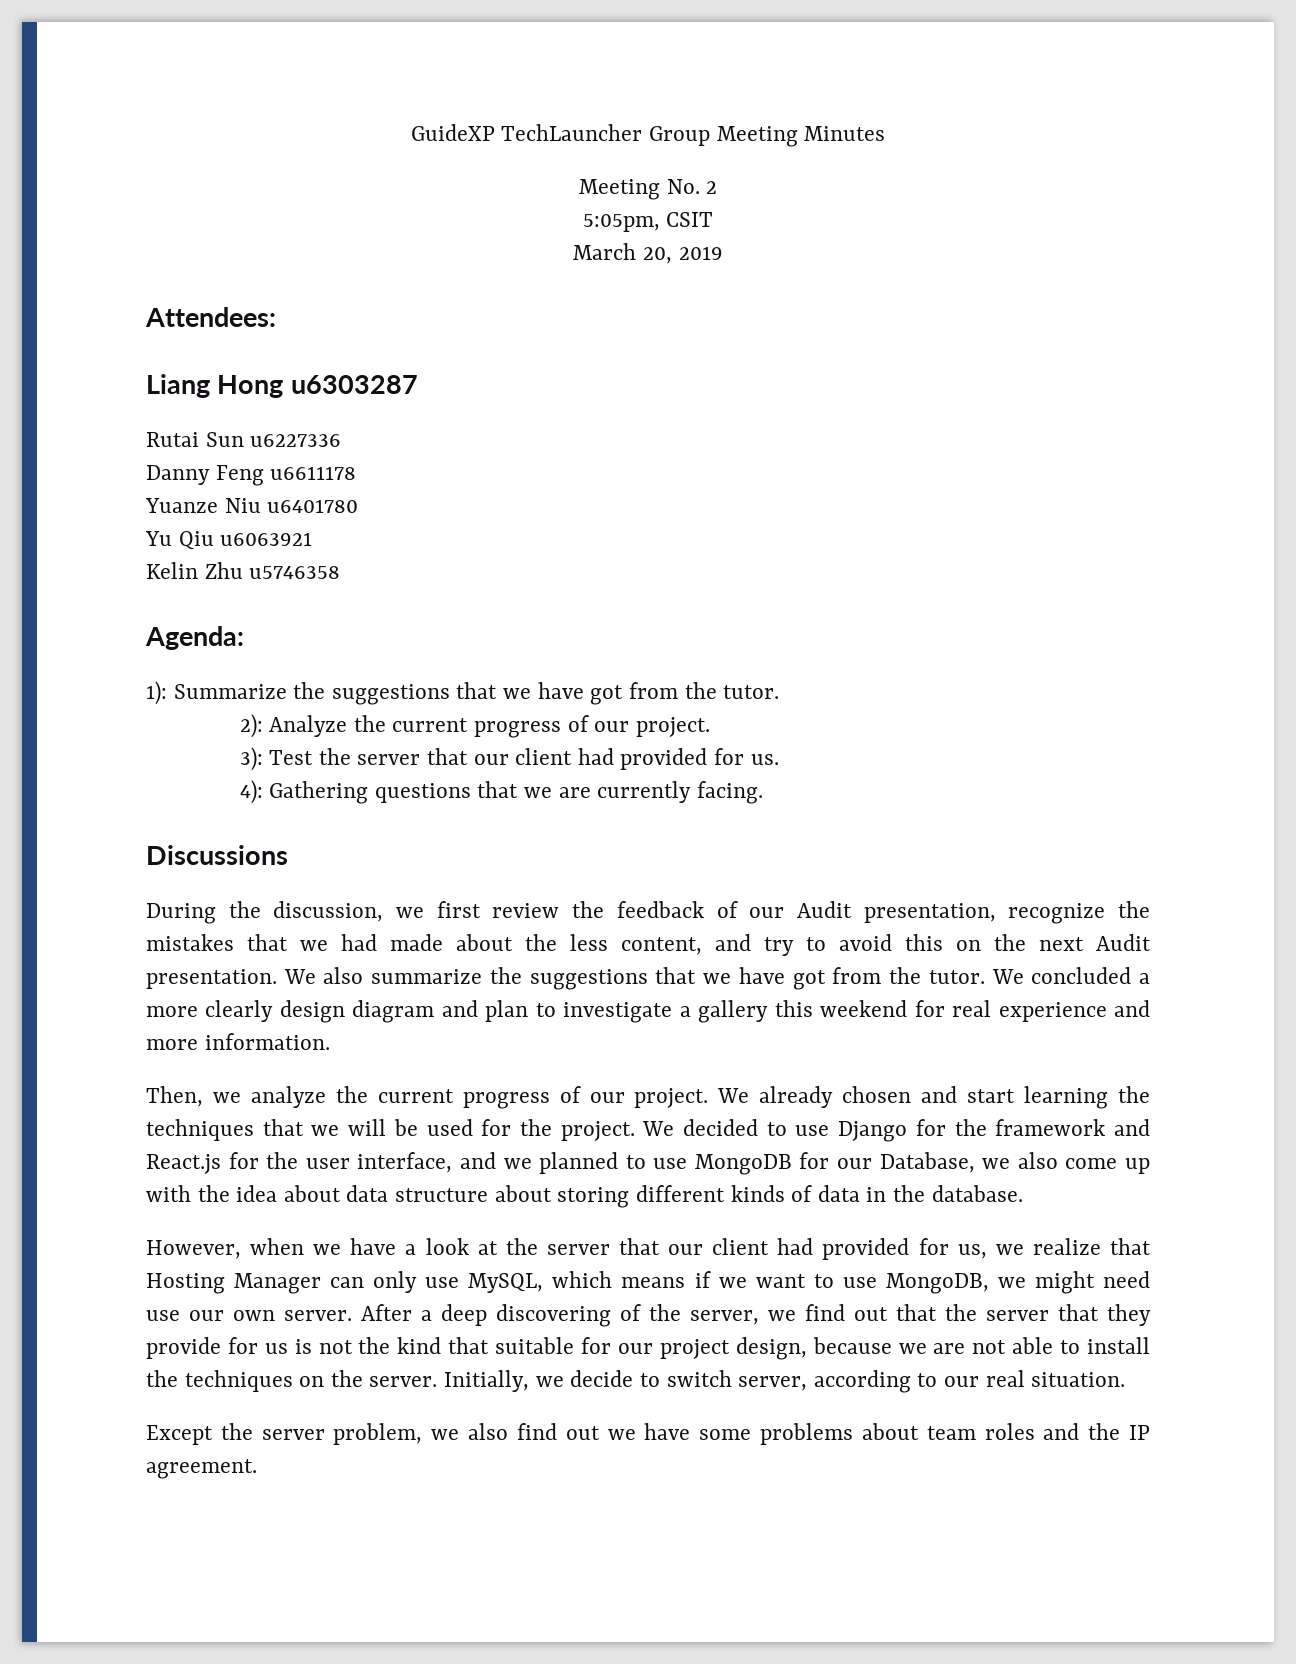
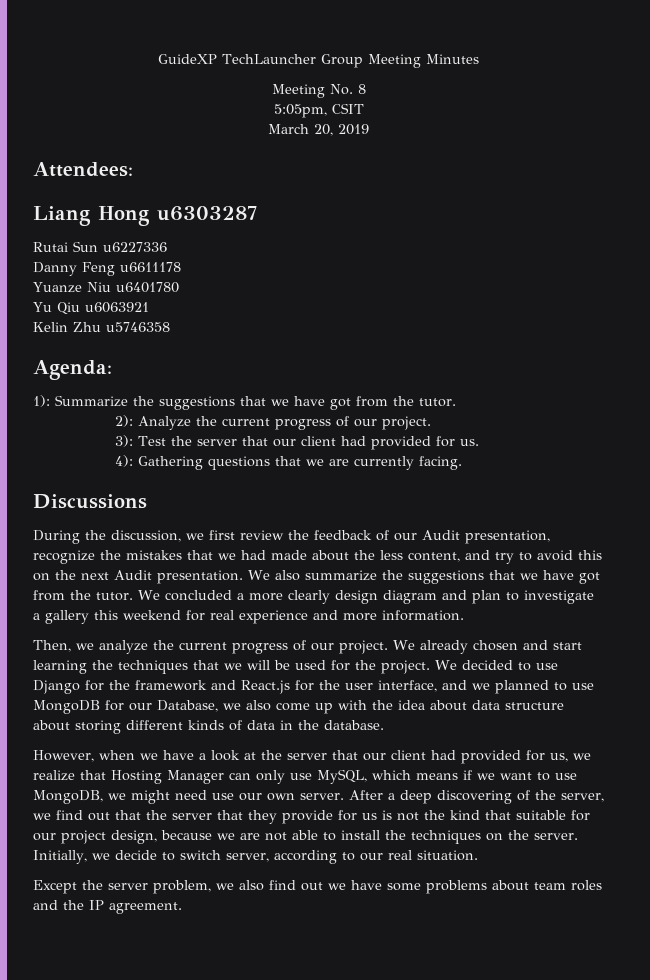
[706,181,718,194] 2 -> [357,84,366,94] 8

